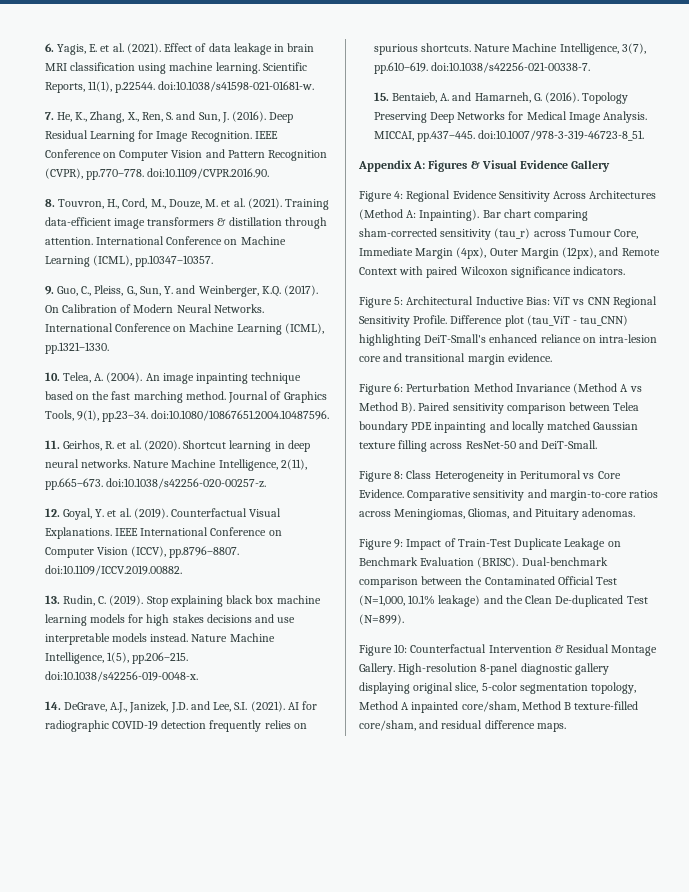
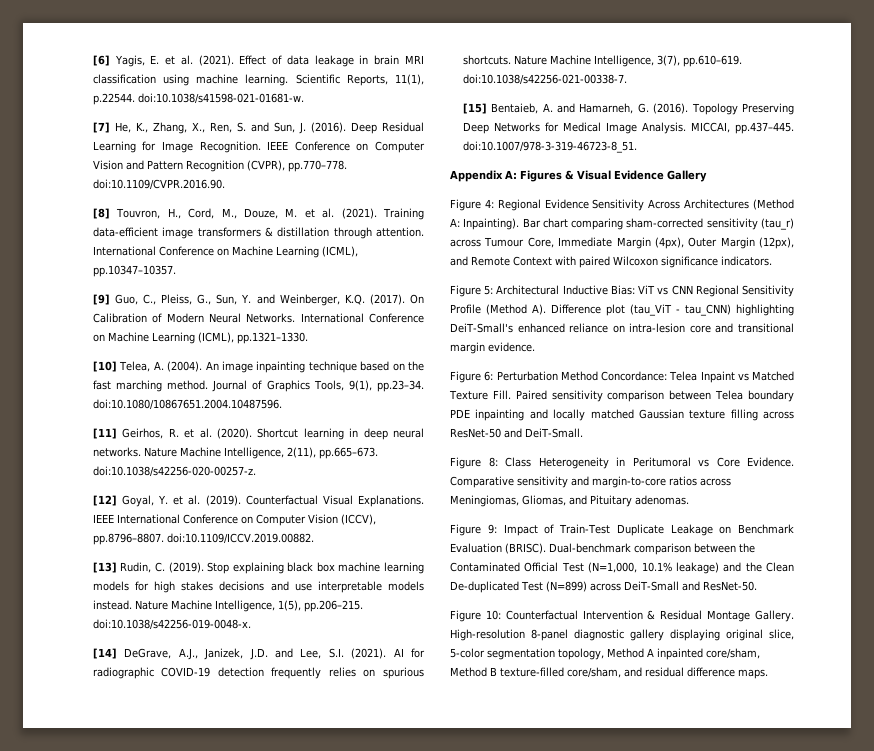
[44,43,54,52] 6. -> [92,55,110,66] [6]
[44,112,54,120] 7. -> [92,122,110,133] [7]
[44,199,55,207] 8. -> [92,208,110,219] [8]
[44,286,54,295] 9. -> [92,294,110,305] [9]
[44,372,60,381] 10. -> [92,361,117,372] [10]
[44,440,60,449] 11. -> [92,428,117,439] [11]
[44,508,60,517] 12. -> [92,495,117,506] [12]
[44,595,60,604] 13. -> [92,562,117,573] [13]
[44,701,61,710] 14. -> [92,648,117,659] [14]
[373,92,389,101] 15. -> [462,103,487,114] [15]
[413,315,448,324] Profile. -> [450,304,546,315] Profile (Method A).
[515,383,642,394] [359,402,416,413] Invariance (Method A vs Method B). -> [601,371,794,383] [449,390,511,400] Concordance: Telea Inpaint vs Matched Texture Fill.
[359,614,404,625] (N=899). -> [545,581,757,592] (N=899) across DeiT-Small and ResNet-50.

